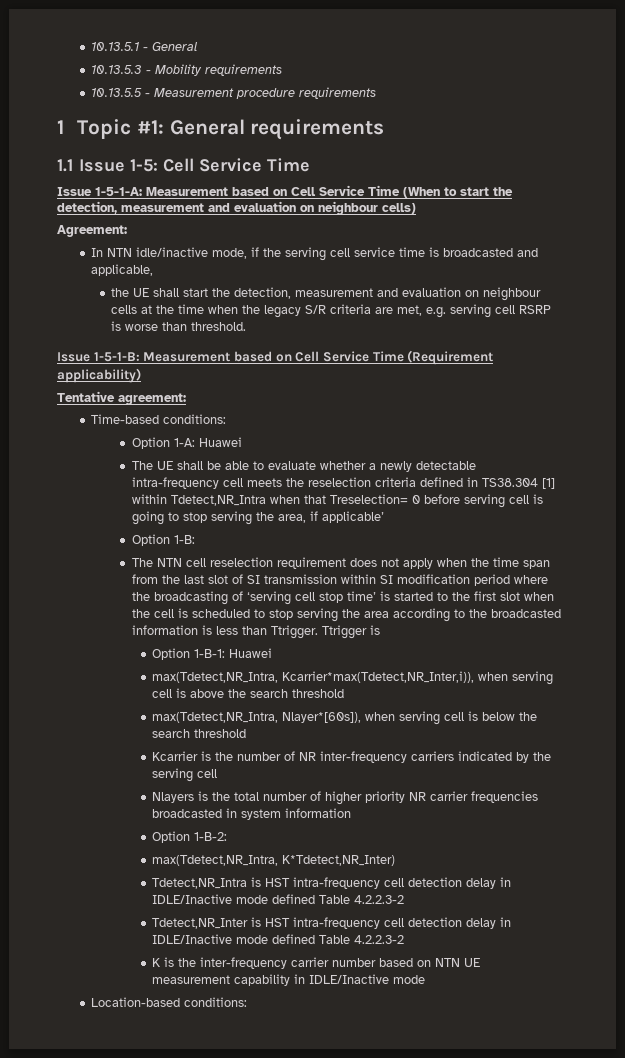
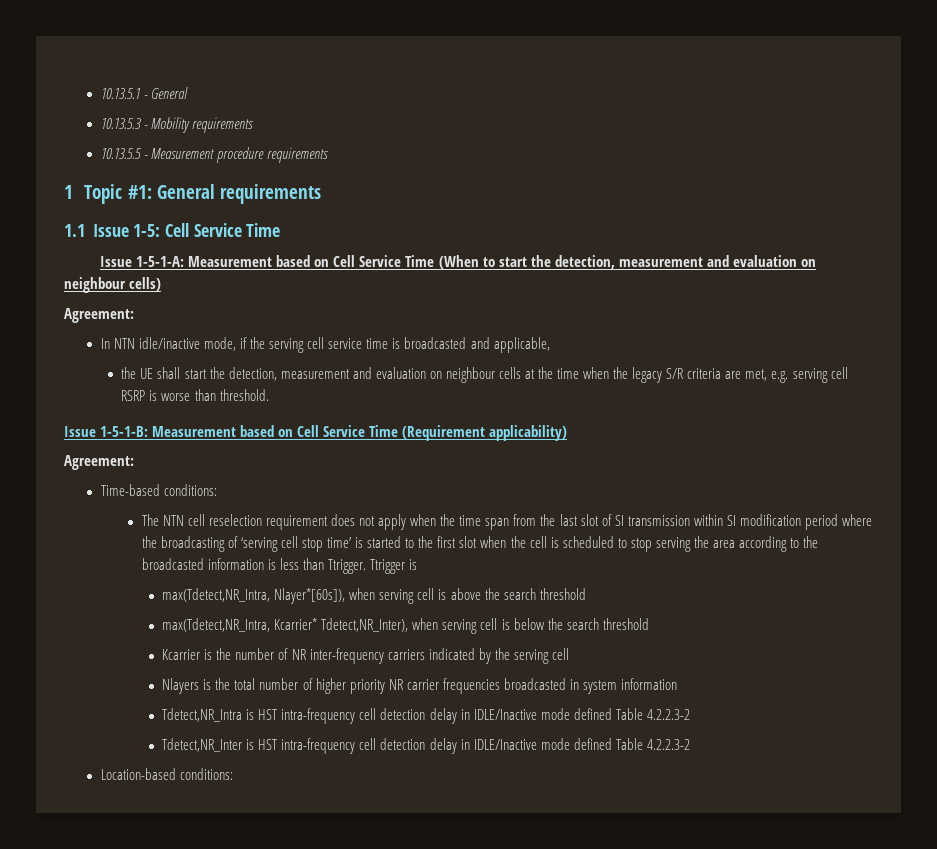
[57,391,186,405] Tentative agreement: -> [64,455,134,470] Agreement:
[131,437,242,449] [131,461,476,472] [131,477,555,489] [131,494,543,508] [131,511,384,525] [131,534,195,546] // Option 1-A: Huawei // The UE shall be able to evaluate whether a newly detectable intra-frequency cell meets the reselection criteria defined in TS38.304 [1] within Tdetect,NR_Intra when that Treselection= 0 before serving cell is going to stop serving the area, if applicable’ // Option 1-B: -> (217, 490) none
[151,648,272,660] [151,671,474,683] // Option 1-B-1: Huawei // max(Tdetect,NR_Intra, Kcarrier*max(Tdetect,NR_Inter,i)), -> [162,588,346,604] // max(Tdetect,NR_Intra, Nlayer*[60s]),
[281,712,361,723] Nlayer*[60s]), -> [274,618,409,632] Kcarrier* Tdetect,NR_Inter),
[151,831,227,843] [151,855,395,866] // Option 1-B-2: // max(Tdetect,NR_Intra, K*Tdetect,NR_Inter) -> (677, 684) none
[151,957,480,969] [151,974,425,986] // K is the inter-frequency carrier number based on NTN UE measurement capability in IDLE/Inactive mode -> (690, 744) none

